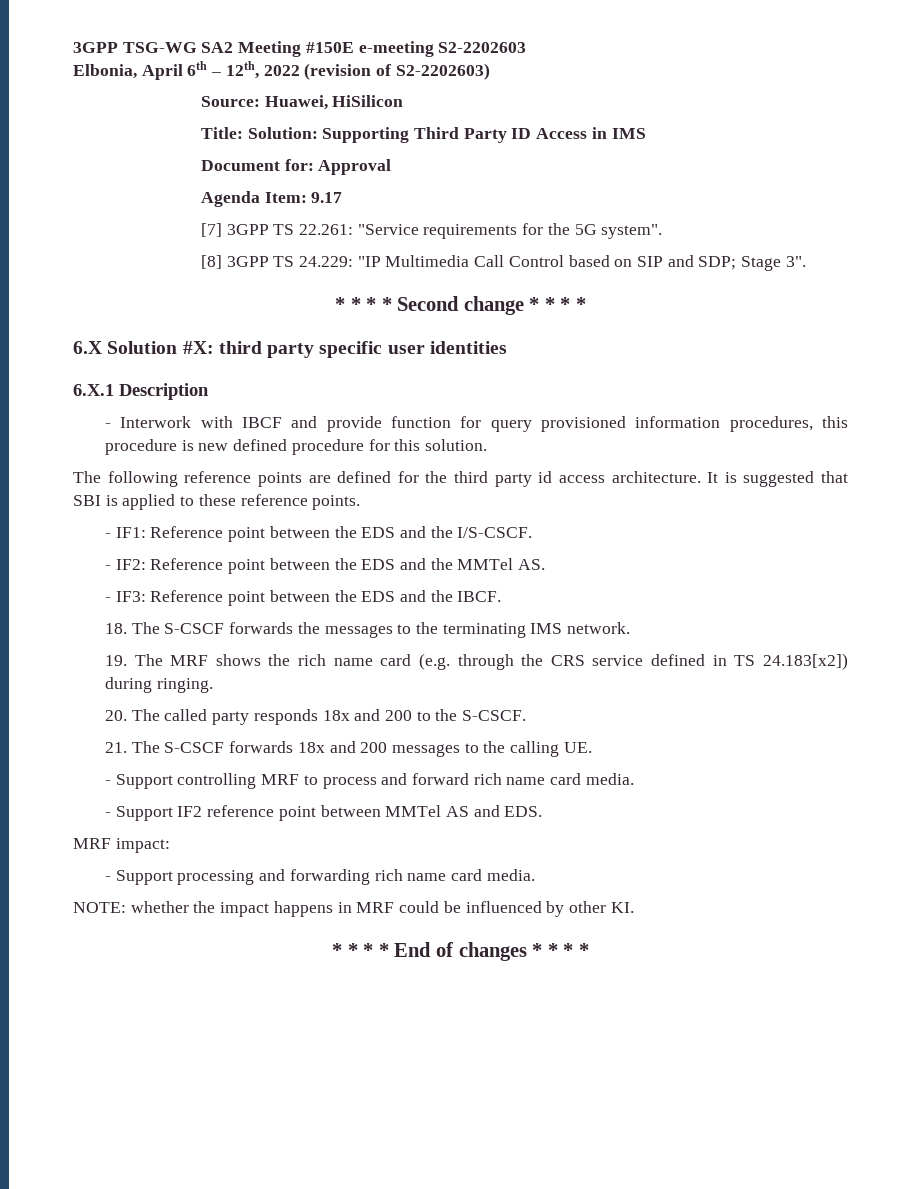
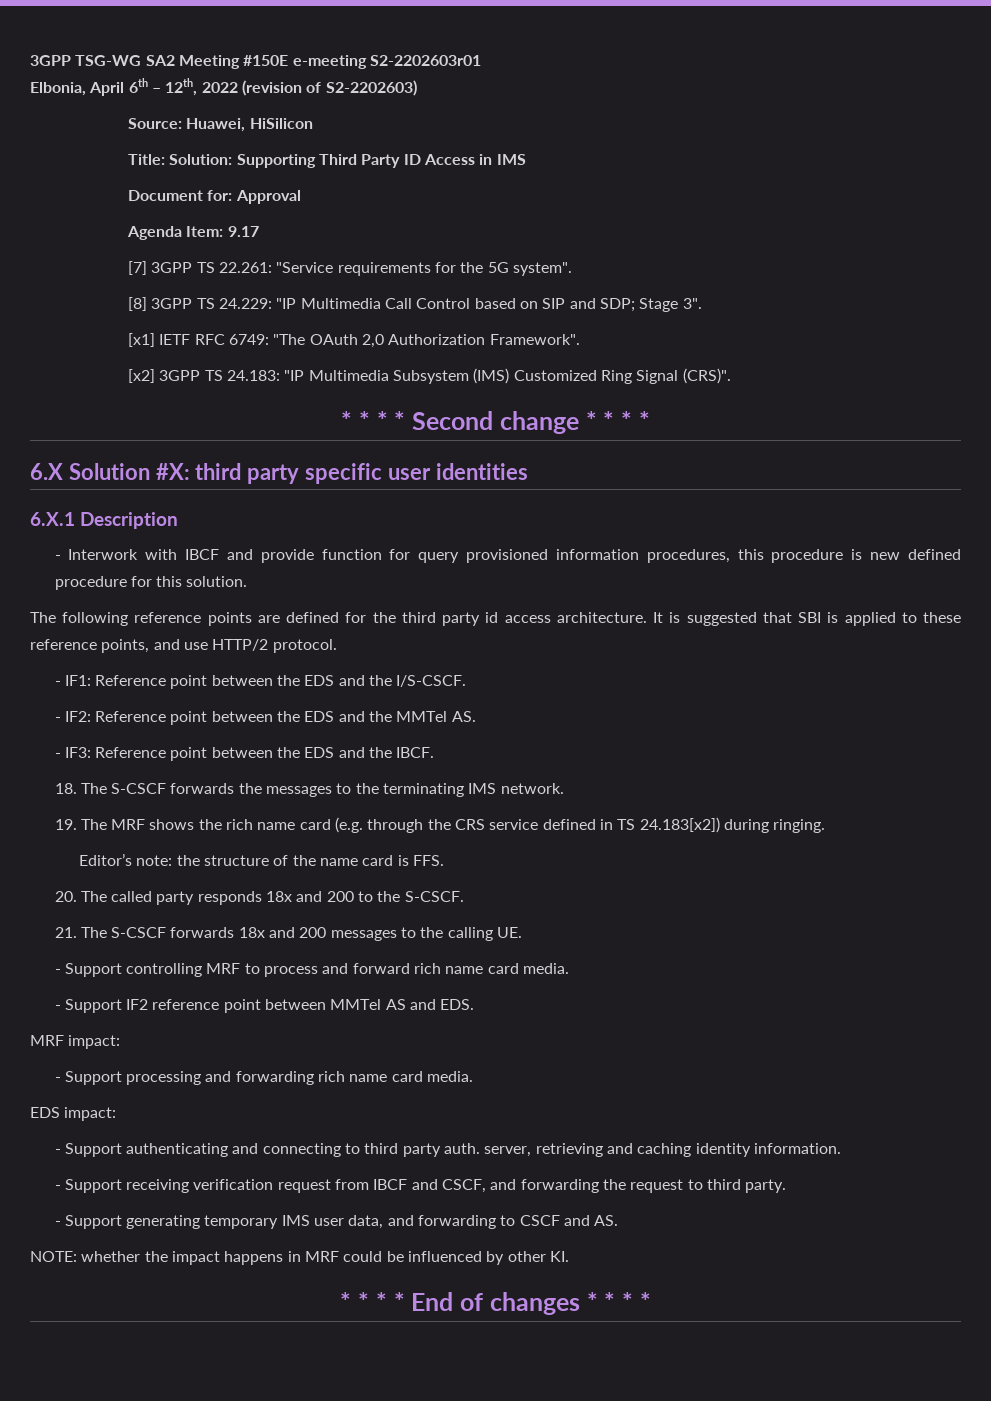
[438,42,527,53] S2-2202603 -> [369,55,481,66] S2-2202603r01
(806, 261) none -> [128,333,580,348] [128,368,731,384] // [x1] IETF RFC 6749: "The OAuth 2,0 Authorization Framework". // [x2] 3GPP TS 24.183: "IP Multimedia Subsystem (IMS) Customized Ring Signal (CRS)".
[312,495,361,510] points. -> [101,639,337,653] points, and use HTTP/2 protocol.
(213, 685) none -> [79,853,444,866] // Editor’s note: the structure of the name card is FFS.
(535, 875) none -> [30,1107,117,1121] [54,1143,841,1157] [54,1179,787,1193] [54,1215,619,1229] // EDS impact: // - Support authenticating and connecting to third party auth. server, retrieving and caching identity information. // - Support receiving verification request from IBCF and CSCF, and forwarding the request to third party. // - Support generating temporary IMS user data, and forwarding to CSCF and AS.

